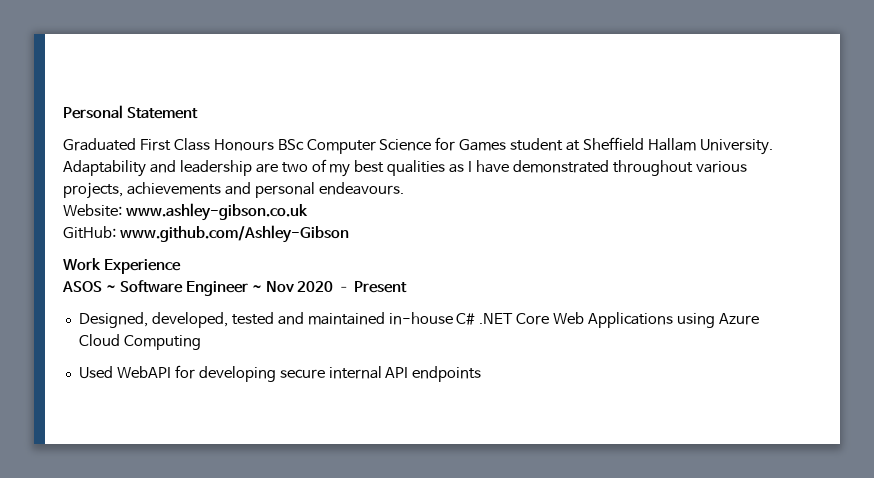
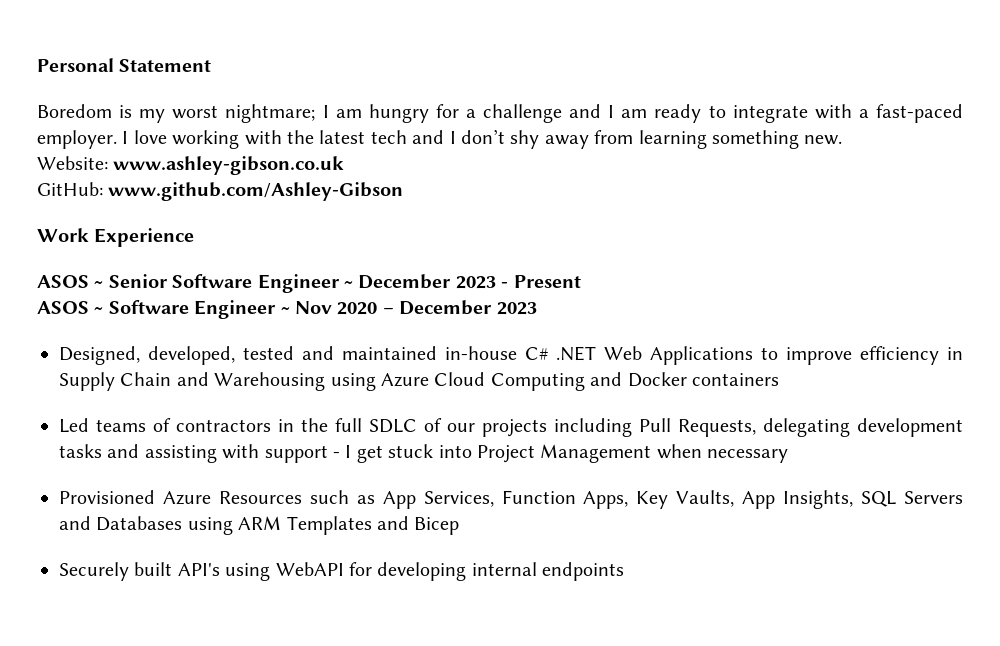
[63,137,773,155] [63,159,747,177] [63,182,404,199] Graduated First Class Honours BSc Computer Science for Games student at Sheffield Hallam University. Adaptability and leadership are two of my best qualities as I have demonstrated throughout various projects, achievements and personal endeavours. -> [37,104,963,123] [37,129,843,149] Boredom is my worst nightmare; I am hungry for a challenge and I am ready to integrate with a fast-paced employer. I love working with the latest tech and I don’t shy away from learning something new.
(181, 266) none -> [37,274,581,293] // ASOS ~ Senior Software Engineer ~ December 2023 - Present
[354,281,408,293] Present -> [399,300,537,315] December 2023
[516,313,550,325] Core -> (596, 353) none
[677,313,759,328] [78,334,201,350] [78,365,409,382] using Azure Cloud Computing // Used WebAPI for developing secure internal API -> [761,346,963,365] [59,372,779,391] [59,418,963,437] [59,444,789,463] [59,490,964,509] [59,516,460,535] [59,562,537,581] to improve efficiency in Supply Chain and Warehousing using Azure Cloud Computing and Docker containers // Led teams of contractors in the full SDLC of our projects including Pull Requests, delegating development tasks and assisting with support - I get stuck into Project Management when necessary // Provisioned Azure Resources such as App Services, Function Apps, Key Vaults, App Insights, SQL Servers and Databases using ARM Templates and Bicep // Securely built API's using WebAPI for developing internal

